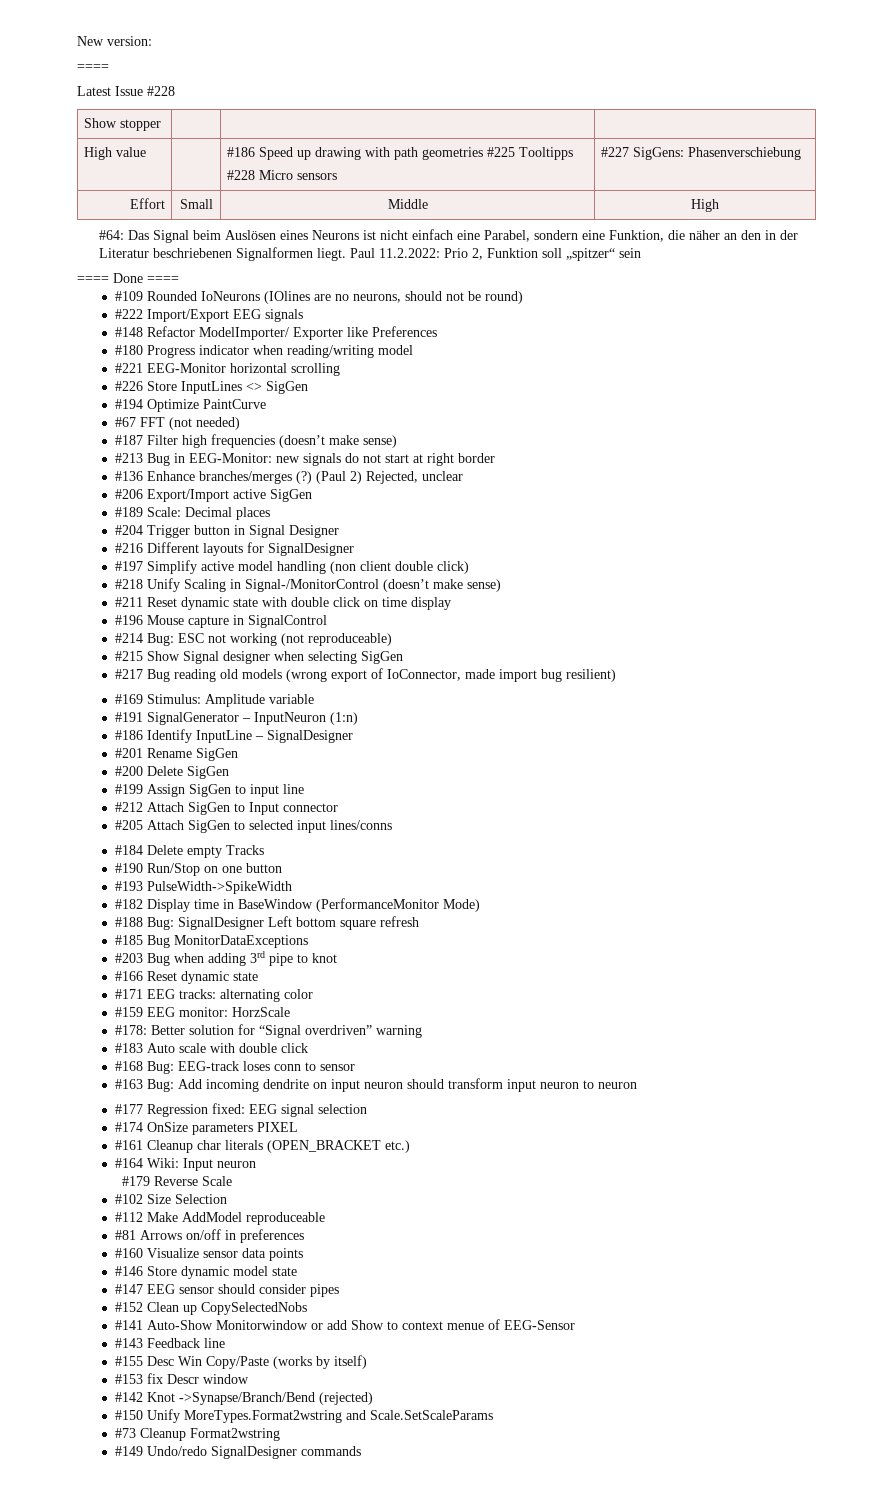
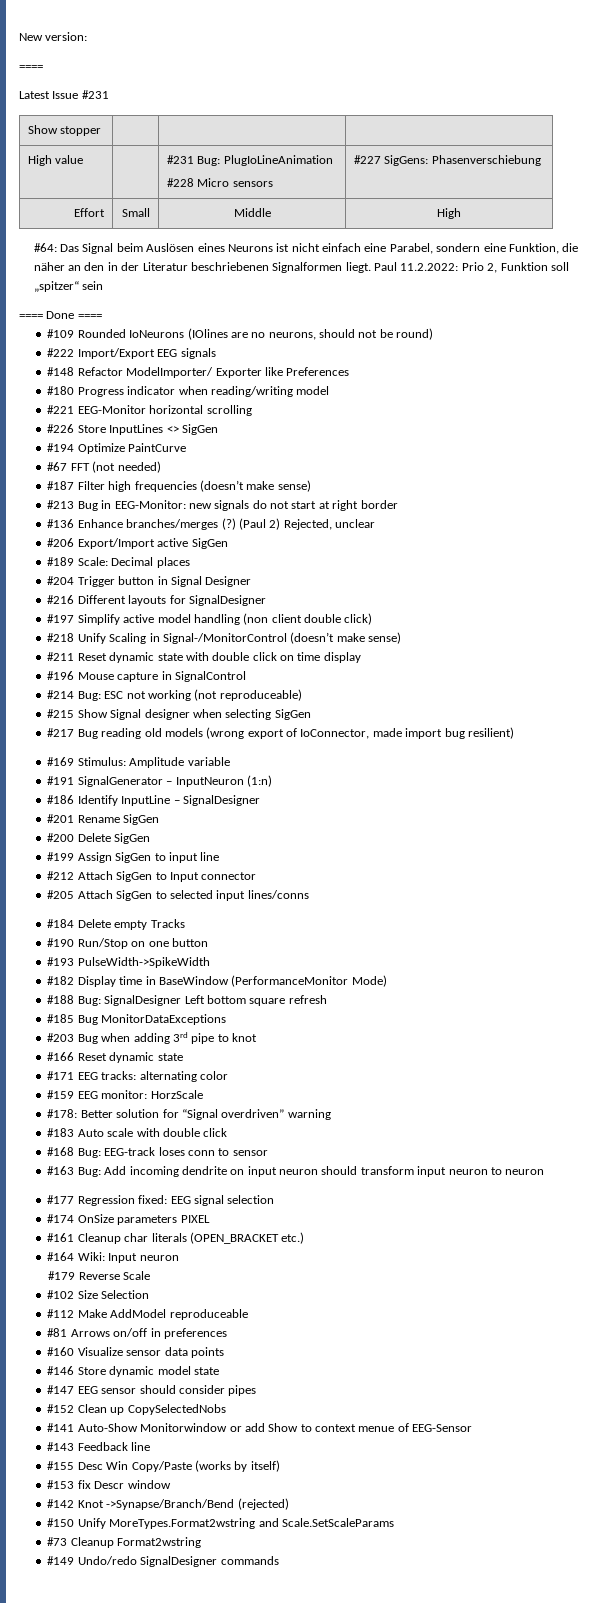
[147,86,175,96] #228 -> [81,90,109,99] #231
[227,147,574,160] #186 Speed up drawing with path geometries #225 Tooltipps -> [166,155,333,166] #231 Bug: PlugIoLineAnimation

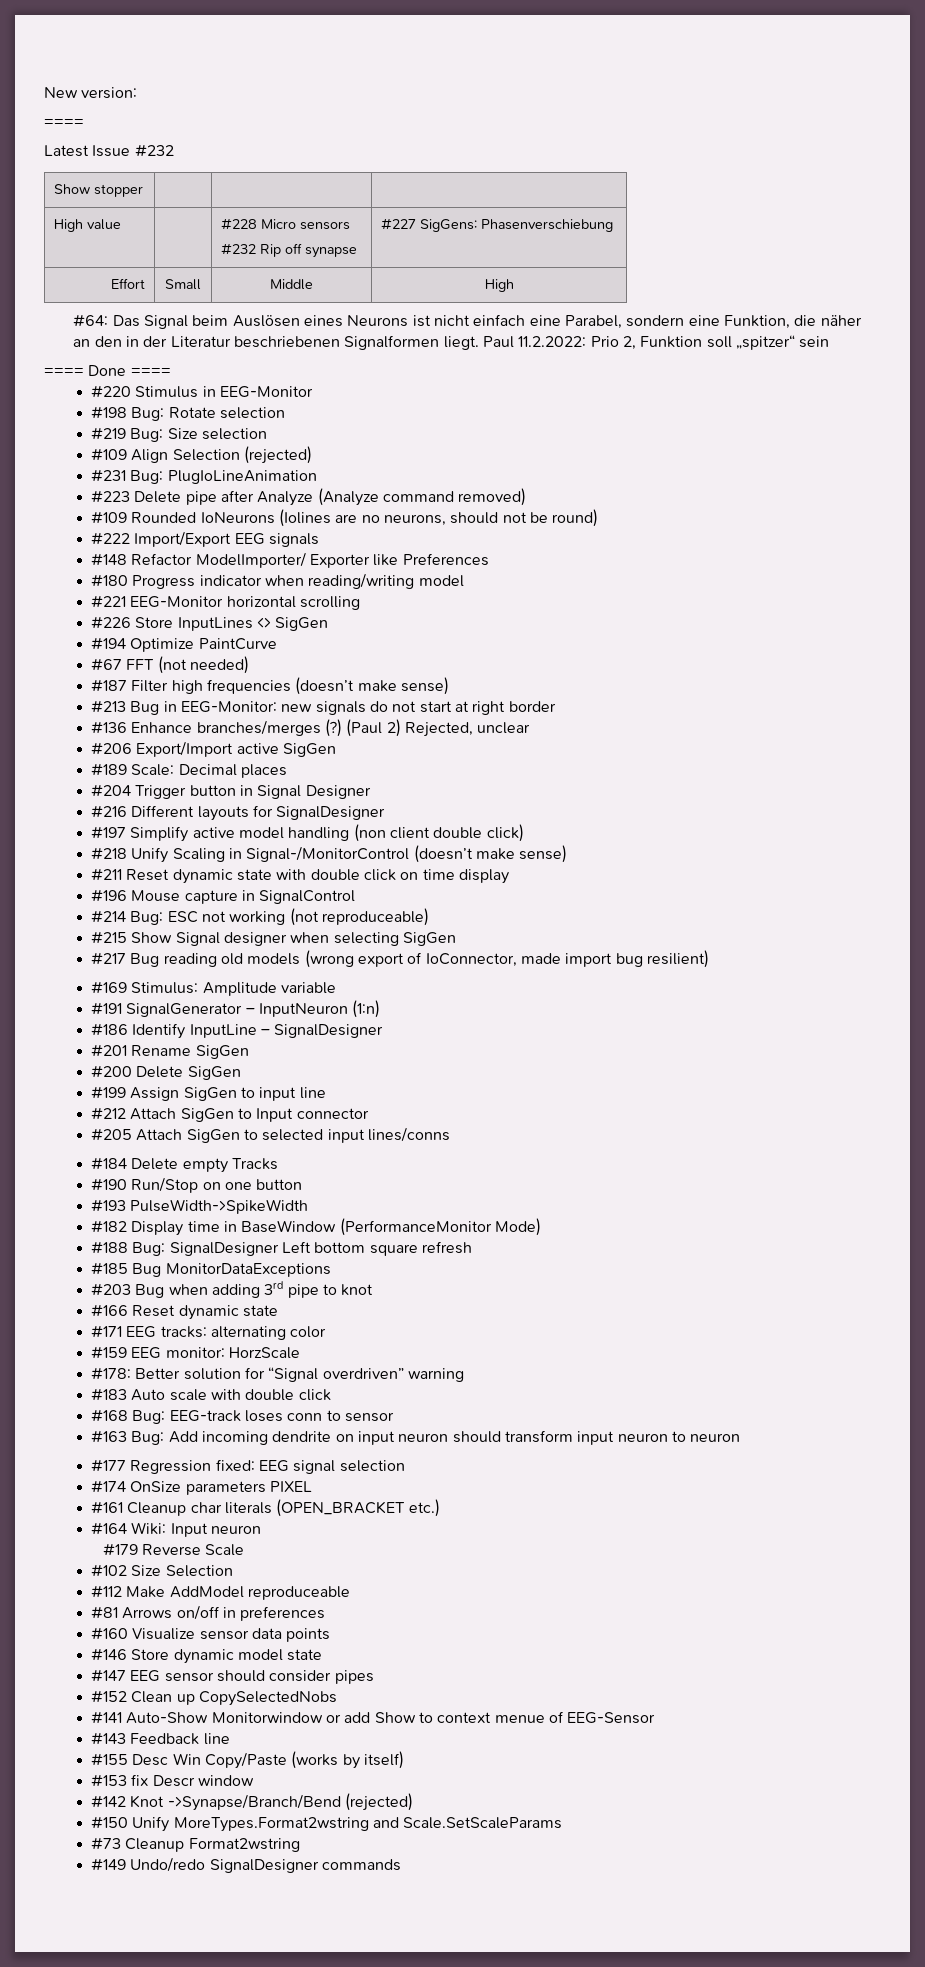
[81,90,109,99] #231 -> [134,144,174,157] #232
[166,155,333,166] #231 Bug: PlugIoLineAnimation // -> (121, 224) none
(273, 184) none -> [220,243,357,258] // #232 Rip off synapse
(102, 316) none -> [90,385,313,398] [90,406,285,421] [90,427,267,442] [90,446,312,464] [90,469,317,484] [90,488,527,506] // #220 Stimulus in EEG-Monitor // #198 Bug: Rotate selection // #219 Bug: Size selection // #109 Align Selection (rejected) // #231 Bug: PlugIoLineAnimation // #223 Delete pipe after Analyze (Analyze command removed)
[187,328,228,340] (IOlines -> [278,509,331,527] (Iolines

